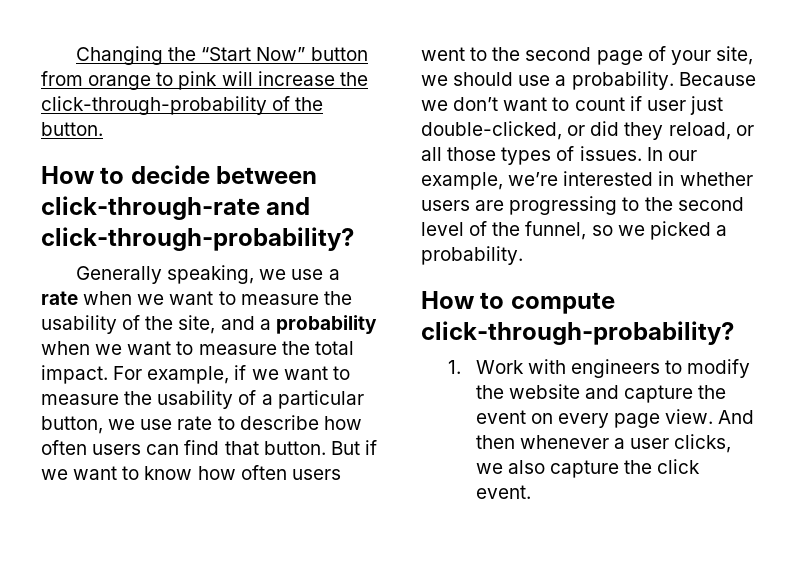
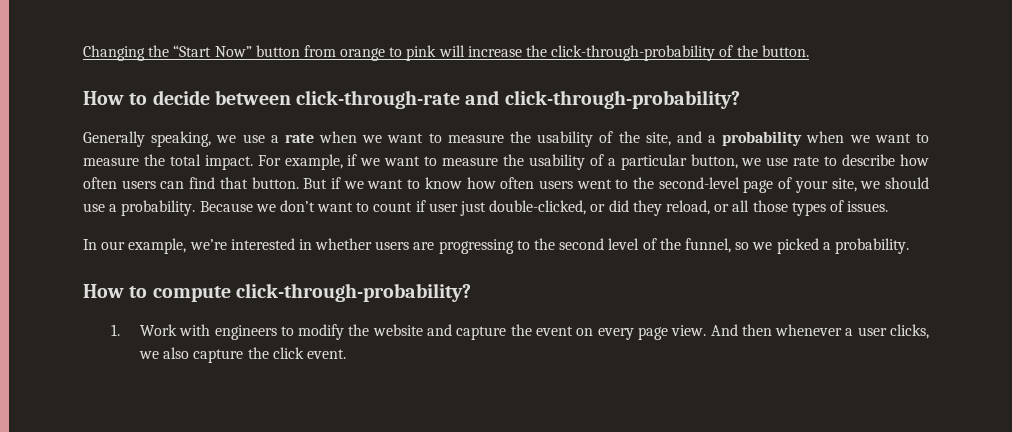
[525,47,592,61] second -> [658,177,740,189] second-level
(642, 153) none -> (889, 206) //

